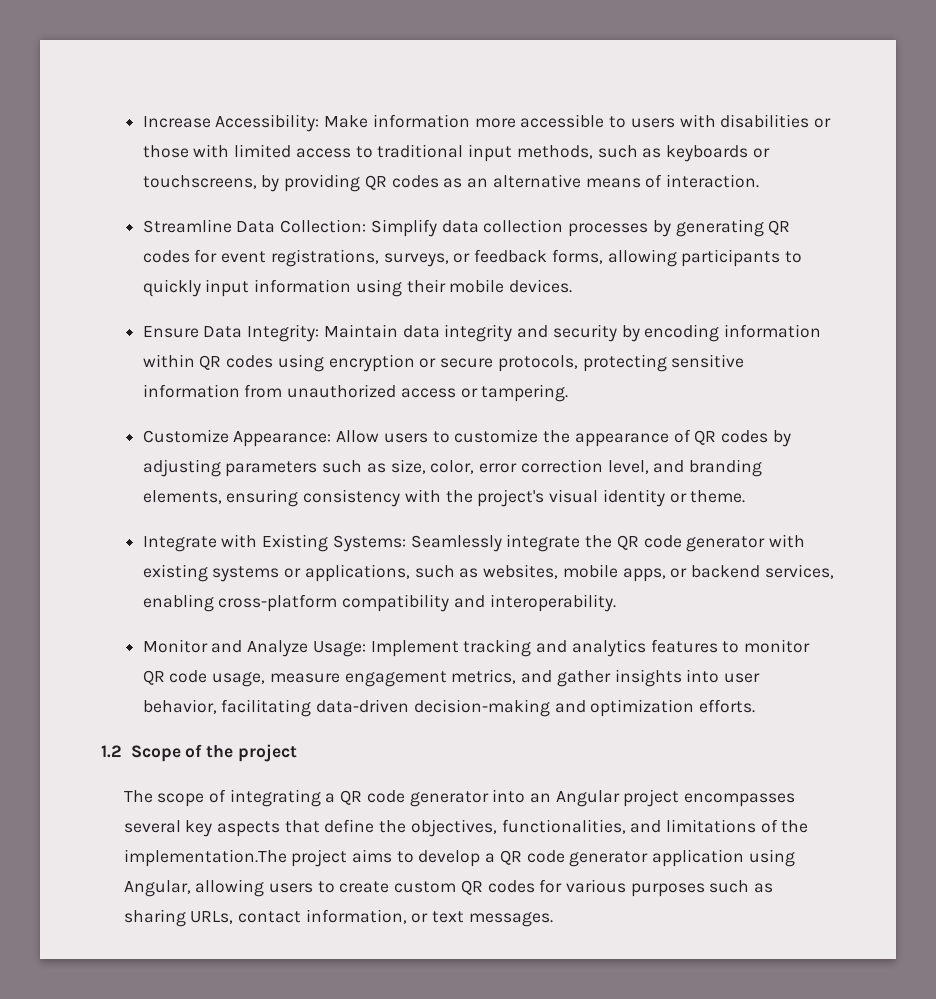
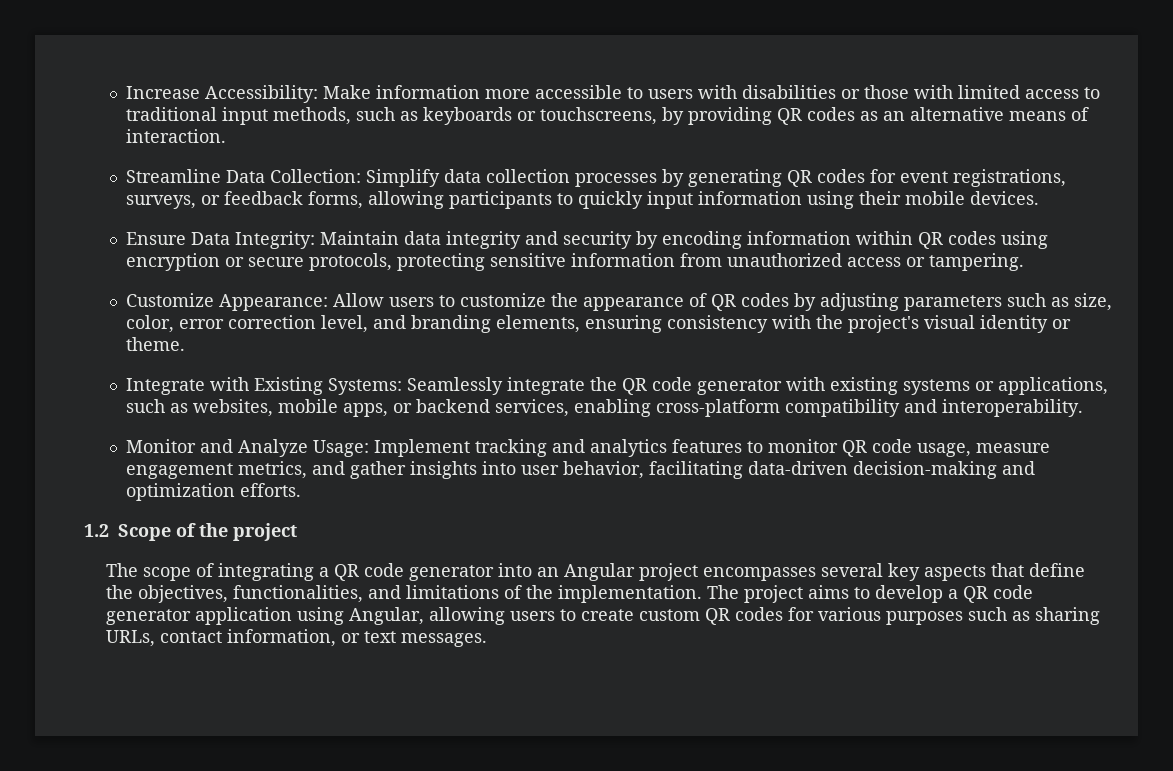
[123,849,287,867] implementation.The -> [558,585,740,603] implementation. The

